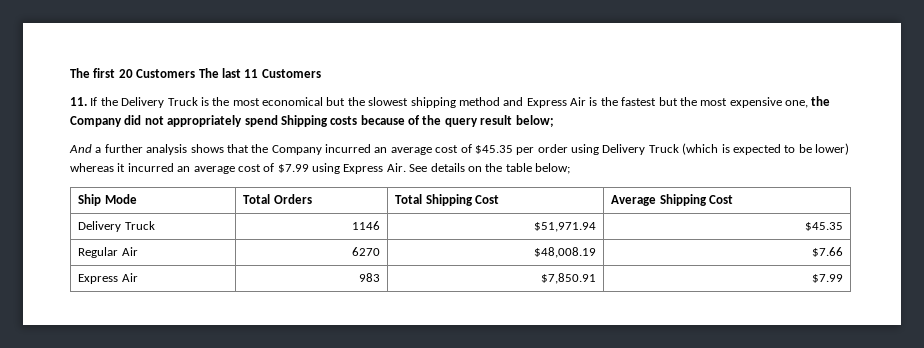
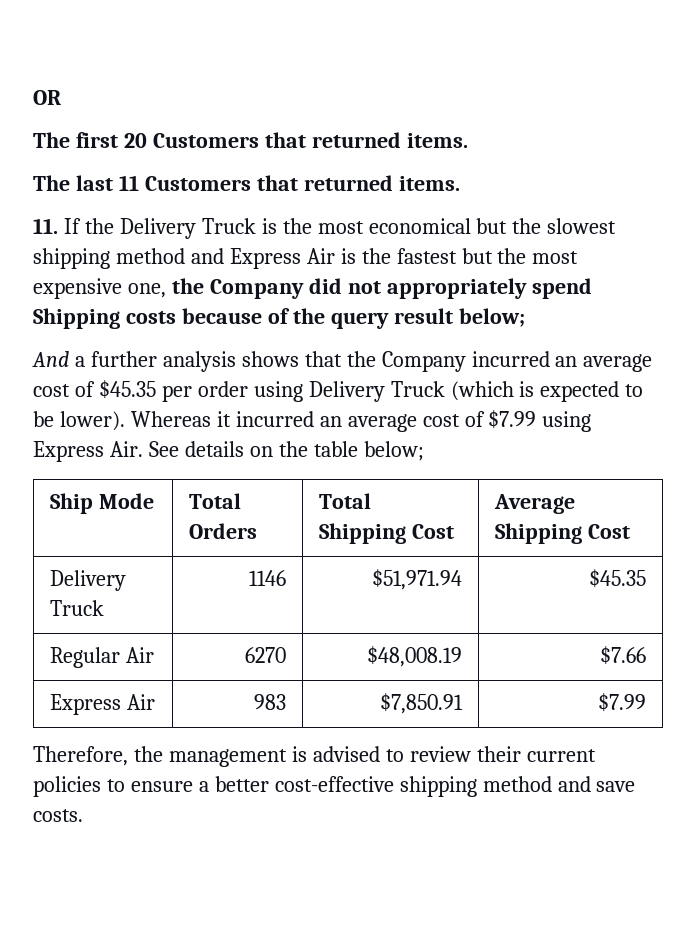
(70, 73) none -> [33,90,61,105] OR //
(196, 73) none -> [264,132,468,148] that returned items. //
(321, 73) none -> [256,175,460,191] that returned items.
[815,143,849,155] [70,163,114,172] lower) whereas -> [59,411,211,431] lower). Whereas
(843, 278) none -> [33,746,596,767] [33,776,636,797] [33,809,83,822] // Therefore, the management is advised to review their current policies to ensure a better cost-effective shipping method and save costs.

